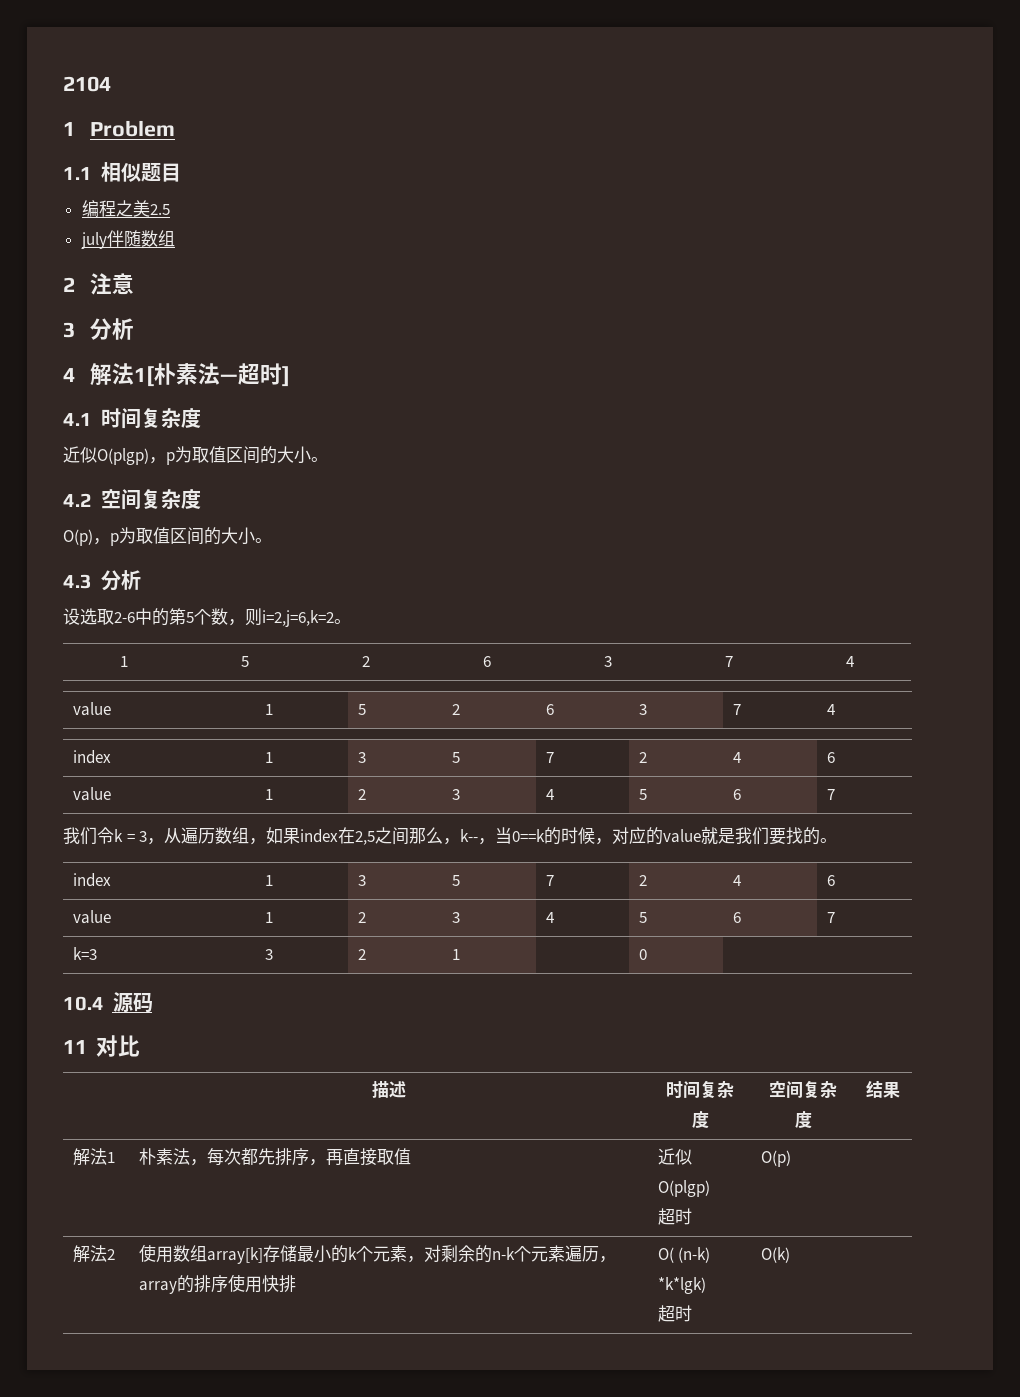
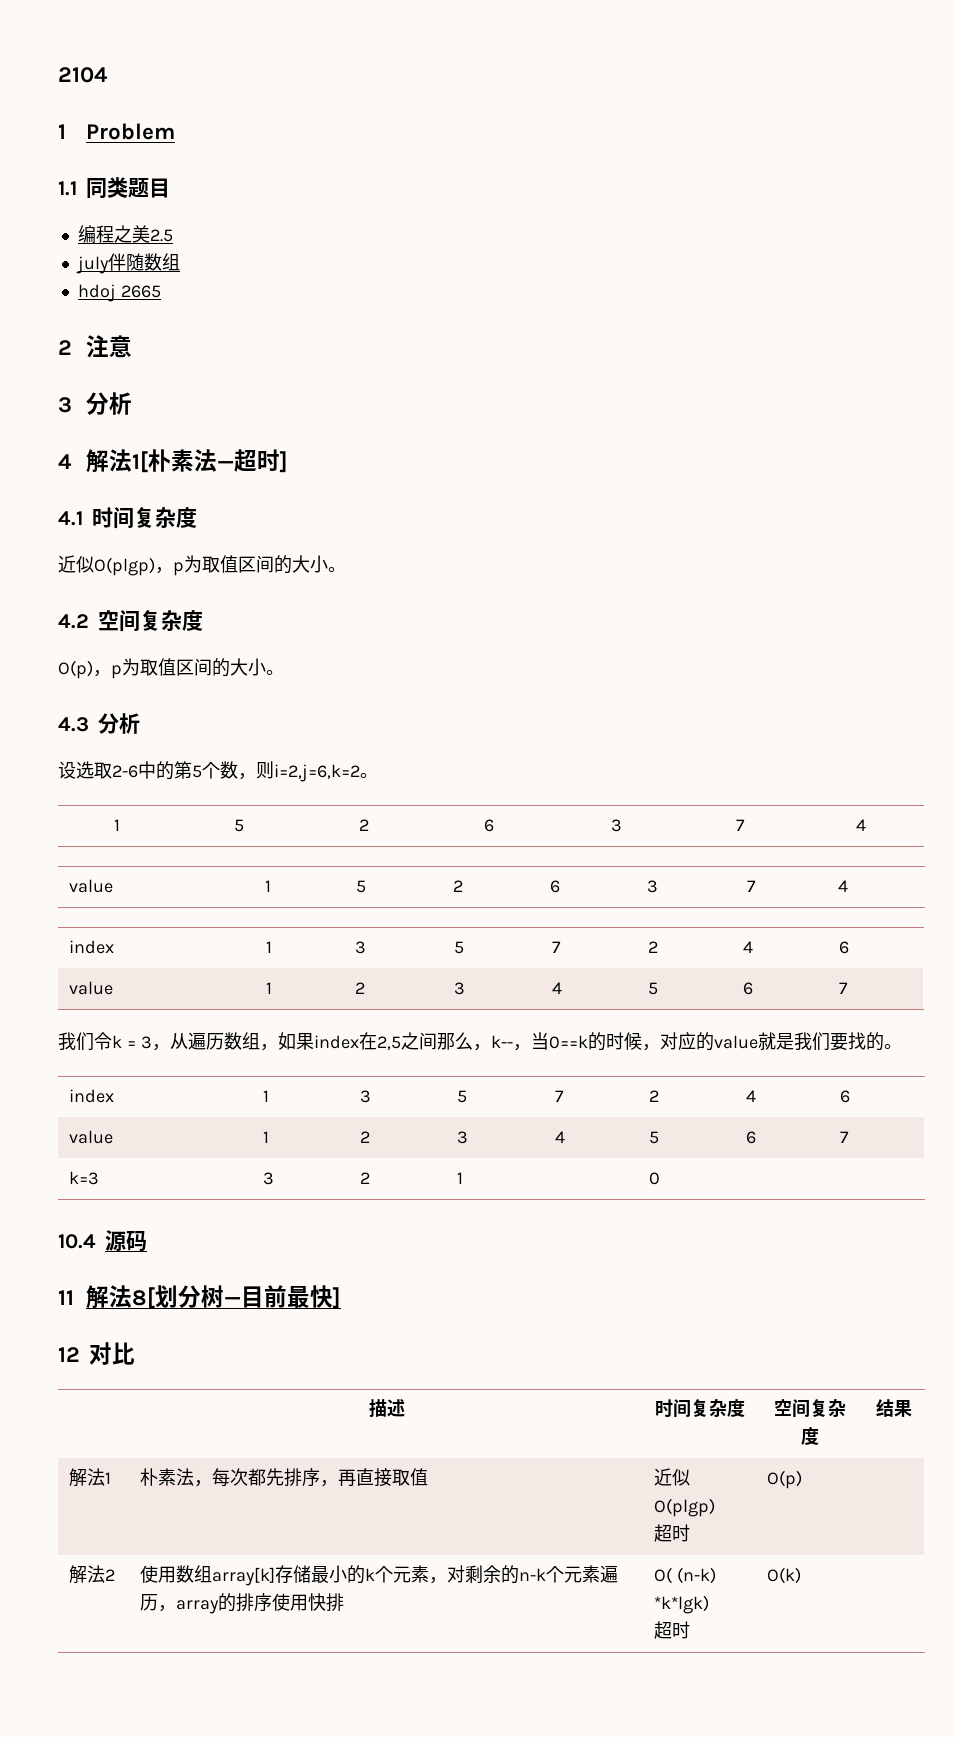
[100,162,141,182] 相似 -> [86,177,128,199] 同类
(175, 238) none -> [77,284,161,302] // hdoj 2665
(87, 1047) none -> [85,1285,341,1309] [58,1347,80,1362] 解法8[划分树—目前最快] // 12

